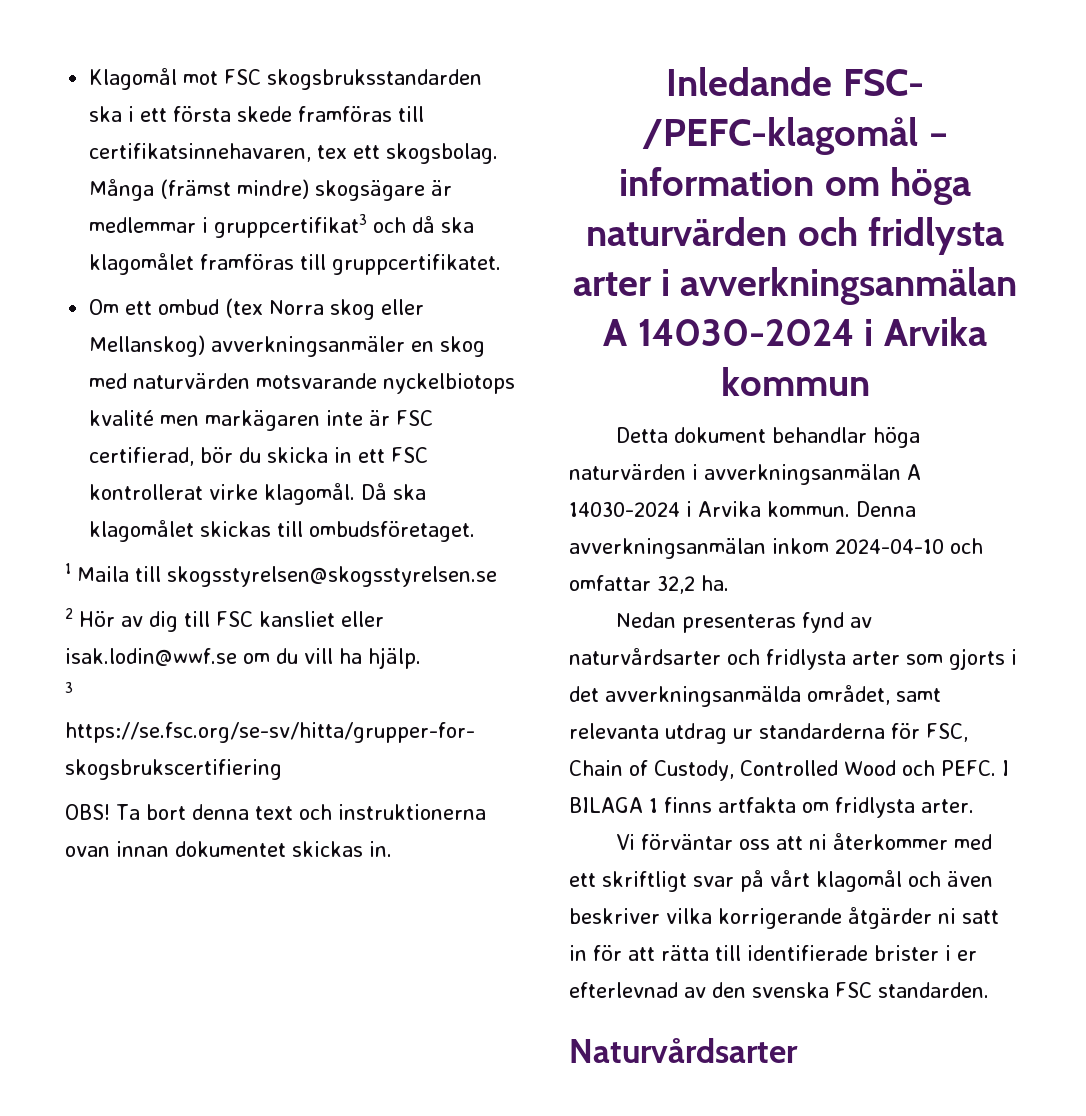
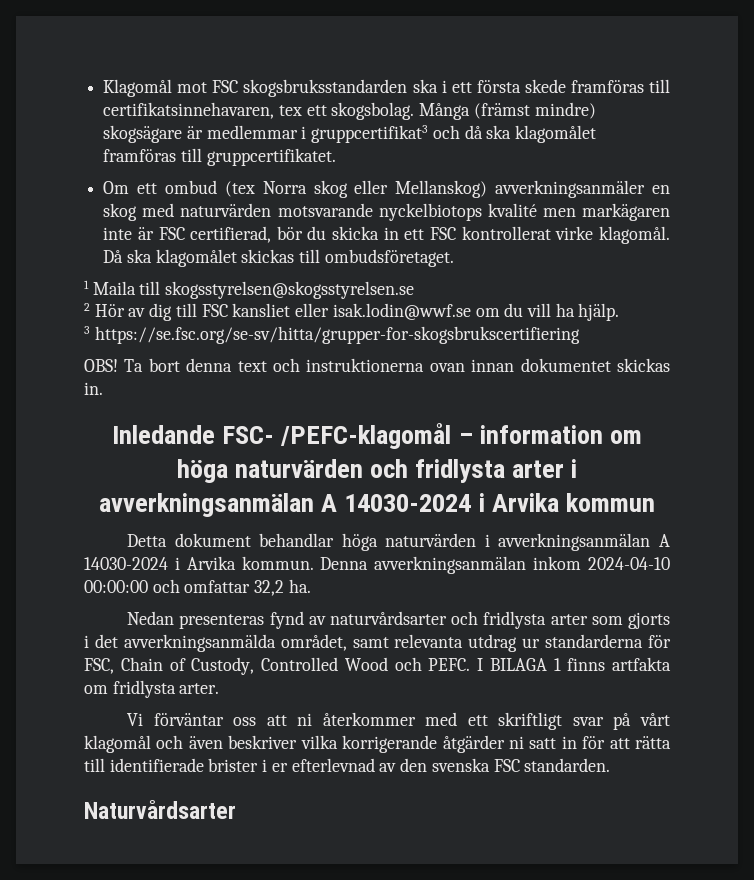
(944, 546) none -> [84,580,148,593] 00:00:00

